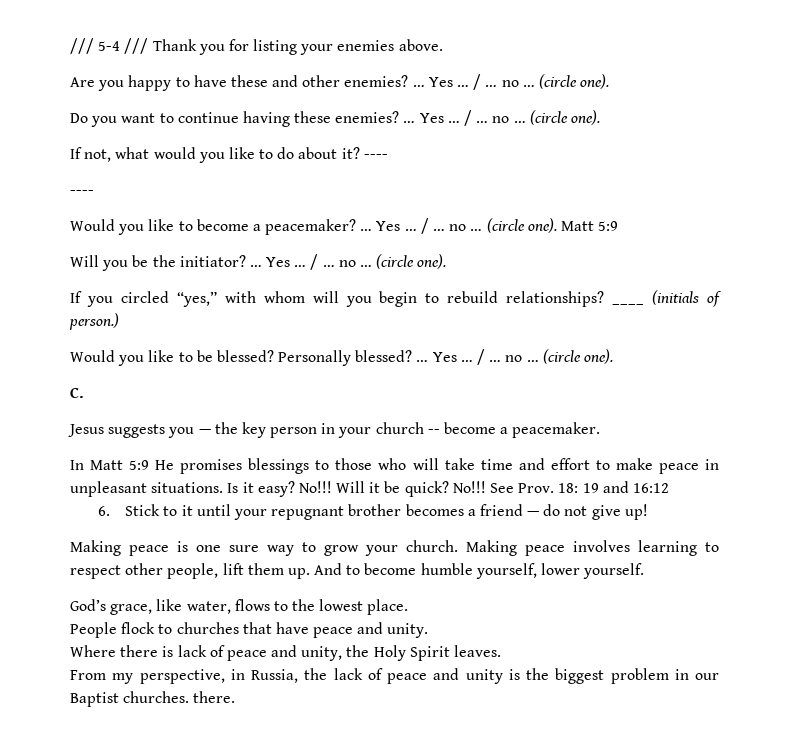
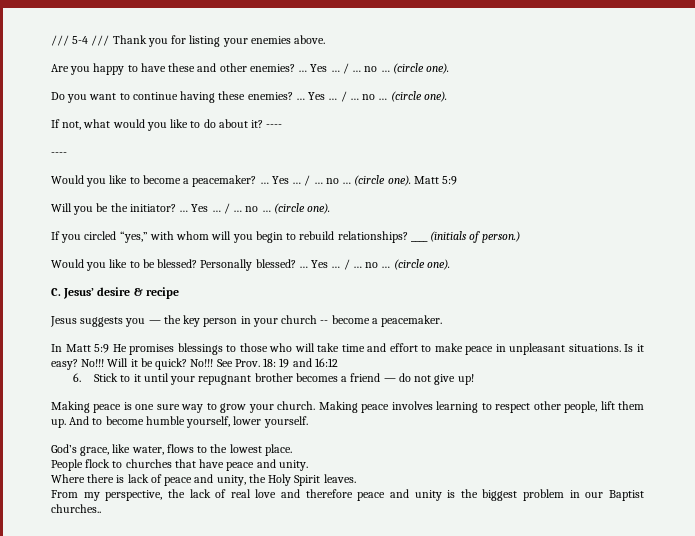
(84, 392) none -> [63,287,179,299] Jesus’ desire & recipe
[230,669,298,683] in Russia, -> (163, 495) none
(383, 674) none -> [230,489,353,498] real love and therefore
[123,691,236,703] churches. there. -> [51,504,101,513] churches..

